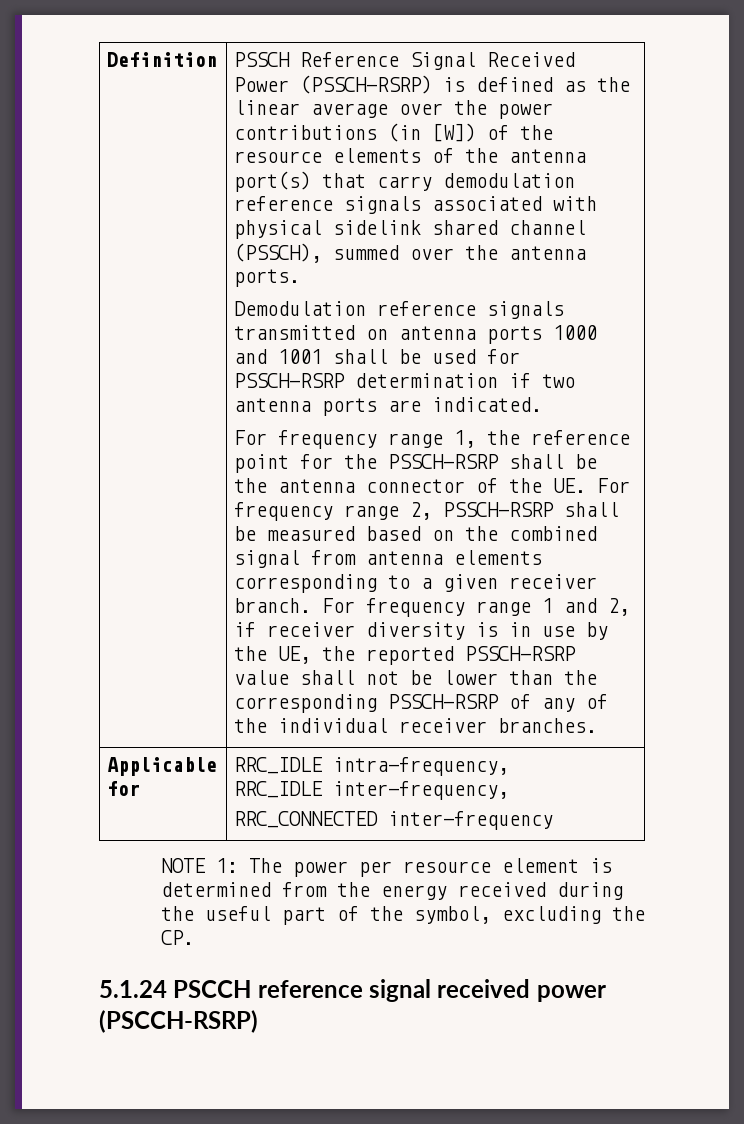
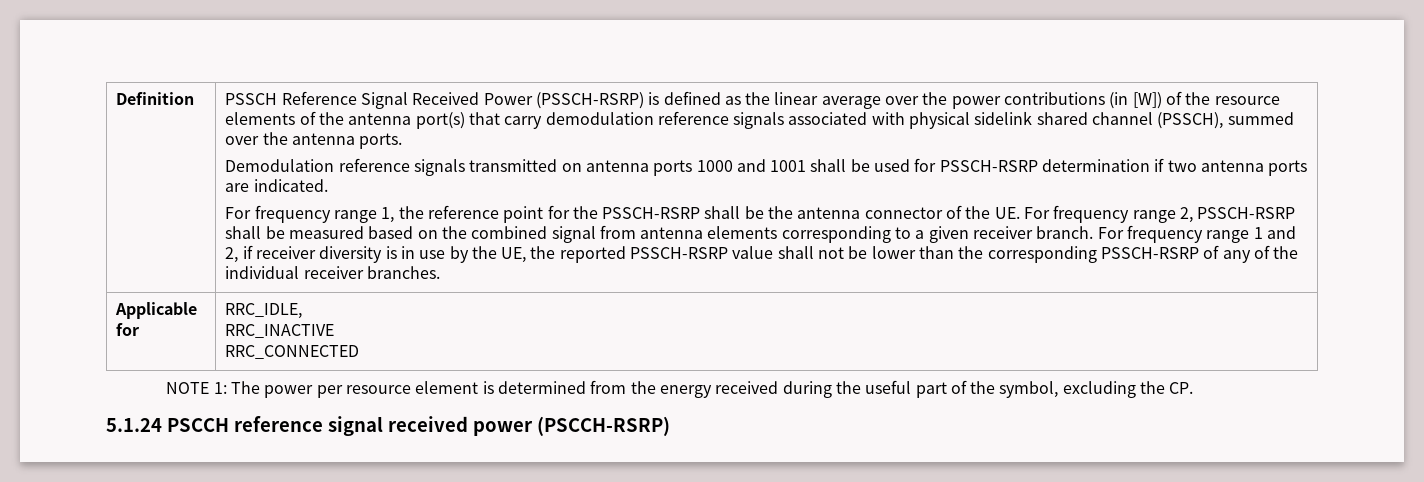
[234,757,510,776] [234,781,510,800] RRC_IDLE intra-frequency, // RRC_IDLE inter-frequency, -> [225,303,303,319] [225,324,335,338] RRC_IDLE, // RRC_INACTIVE
[388,811,554,830] inter-frequency -> (360, 352) none

